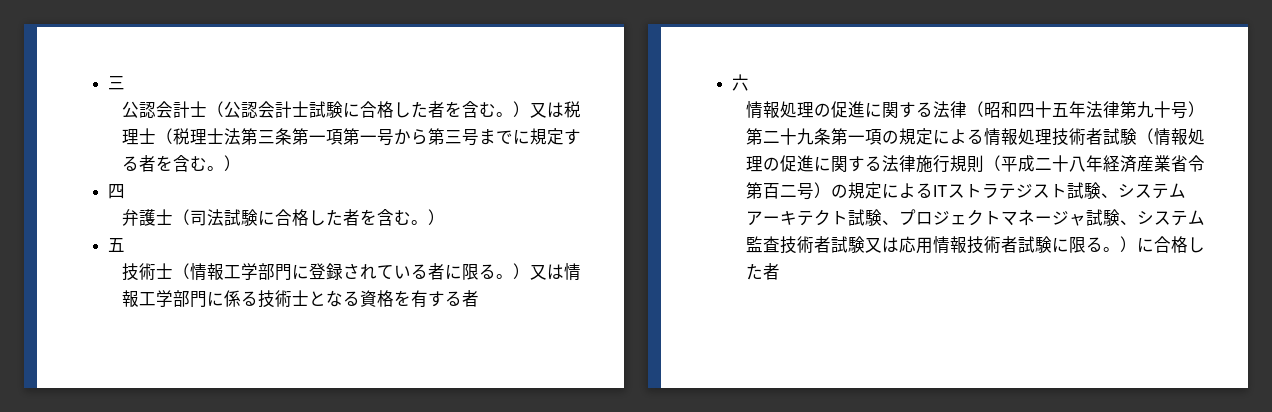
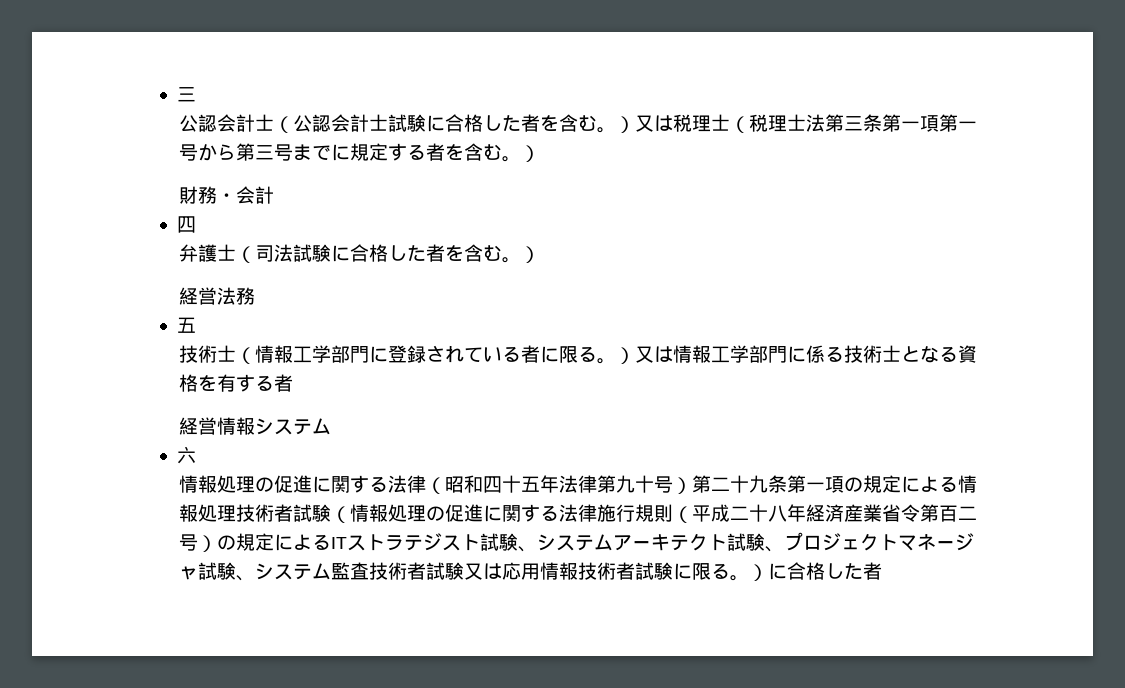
(242, 163) none -> [179,186,275,204] // 財務・会計
(446, 217) none -> [179,287,256,305] // 経営法務
(480, 298) none -> [179,417,332,435] // 経営情報システム

